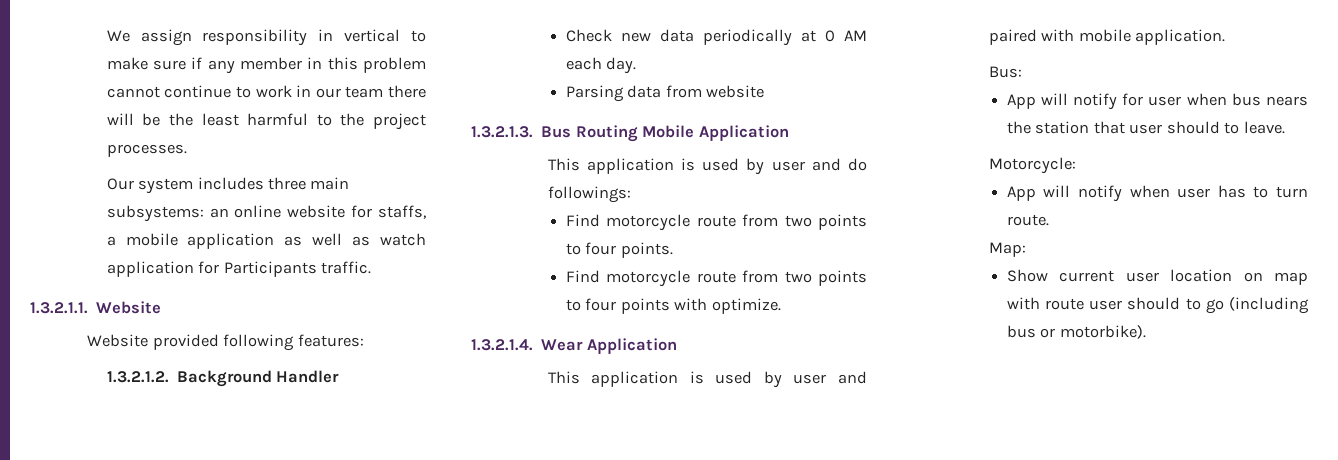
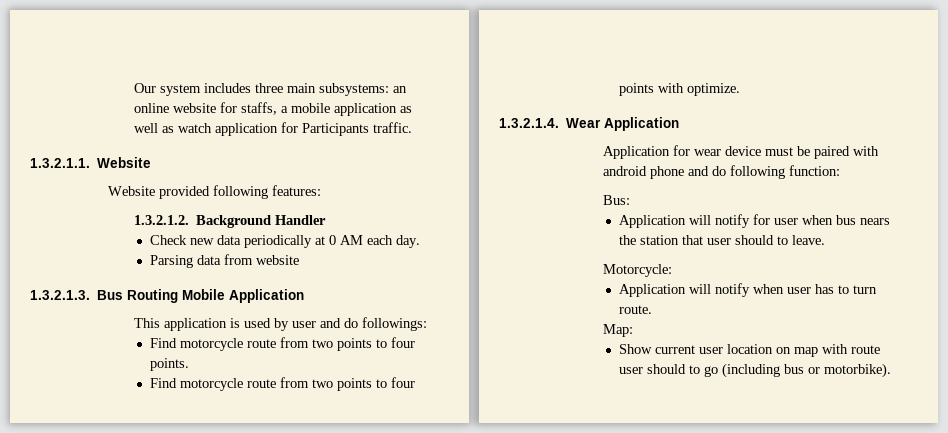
[106,29,426,46] [106,57,426,74] [106,85,426,98] [106,113,426,130] [106,144,187,157] We assign responsibility in vertical to make sure if any member in this problem cannot continue to work in our team there will be the least harmful to the project processes. // -> (134, 88) none
[547,371,867,388] [988,29,1226,45] This application is used by user and paired with mobile application. -> [603,145,880,159] [603,165,841,179] Application for wear device must be paired with android phone and do following function:
[1006,94,1036,109] App -> [618,215,686,228] Application
[1006,186,1036,201] App -> [618,284,686,297] Application

